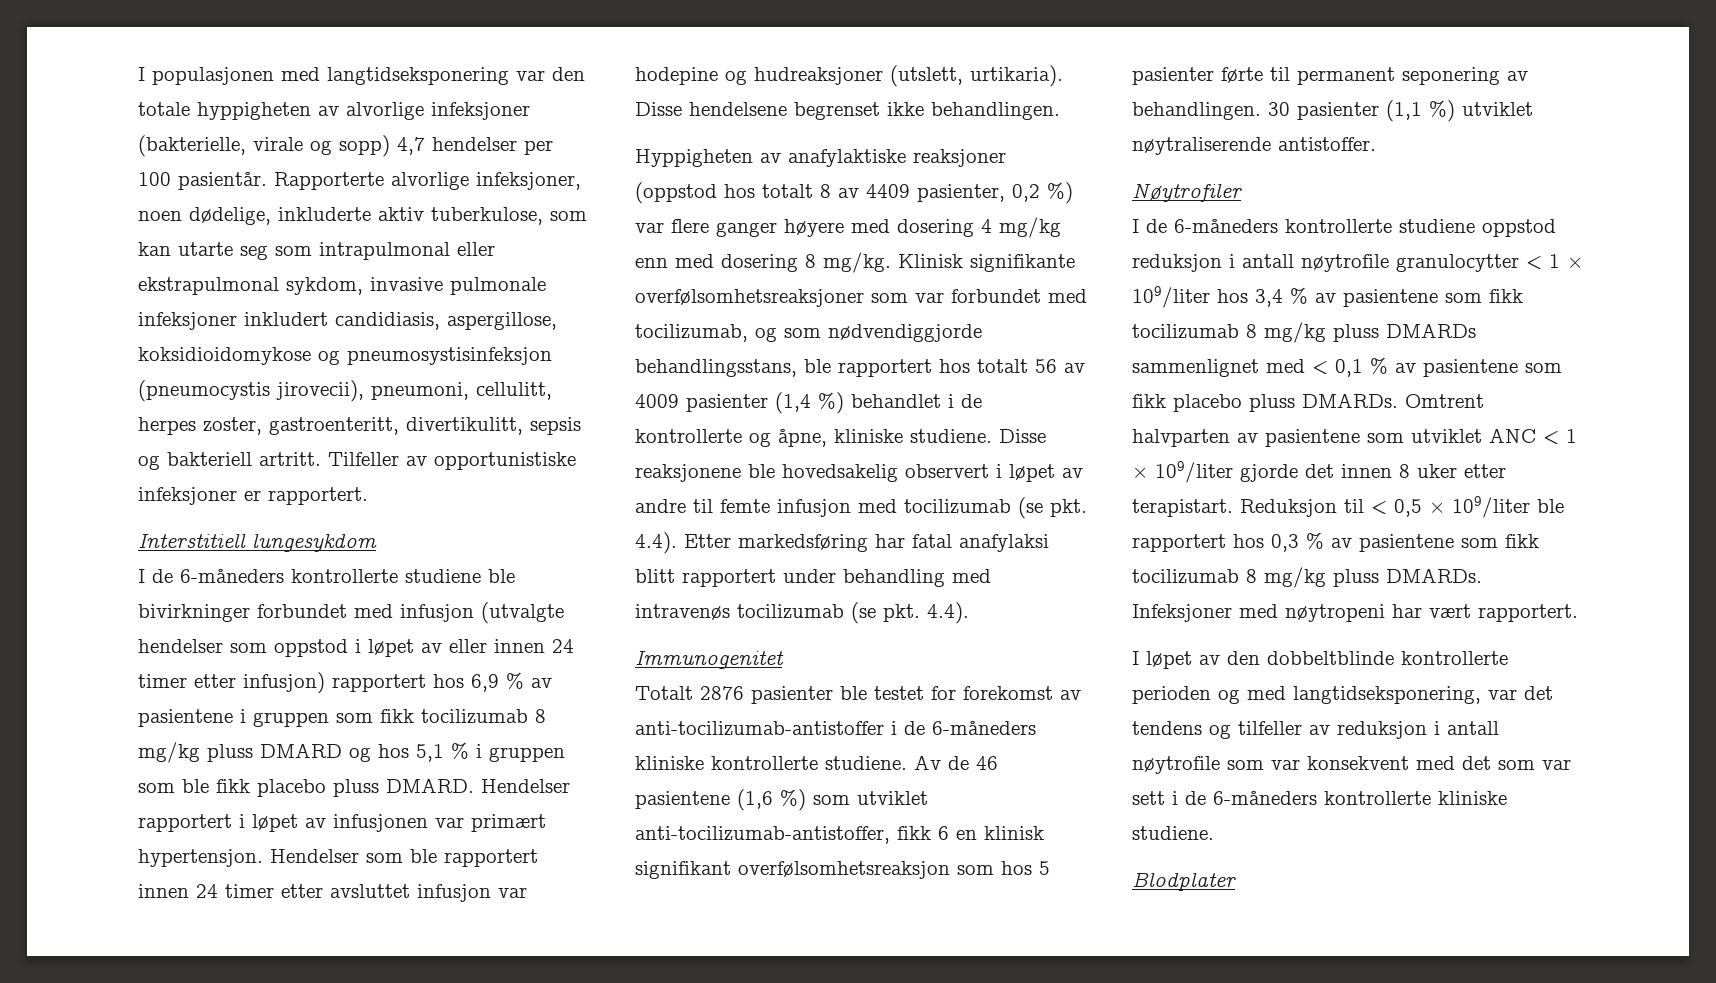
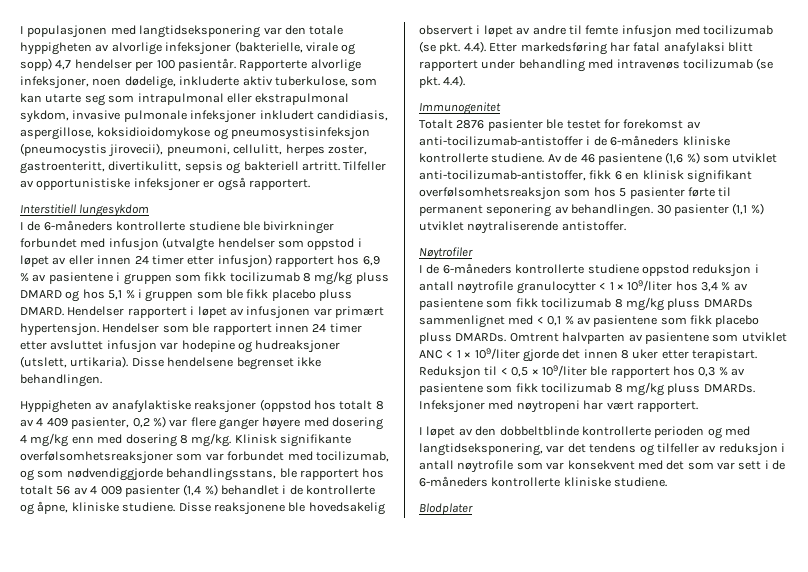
(261, 495) none -> [217,177,246,191] også
[866,184,910,198] 4409 -> [36,418,68,427] 4 409
[635,394,679,408] 4009 -> [90,486,122,495] 4 009

